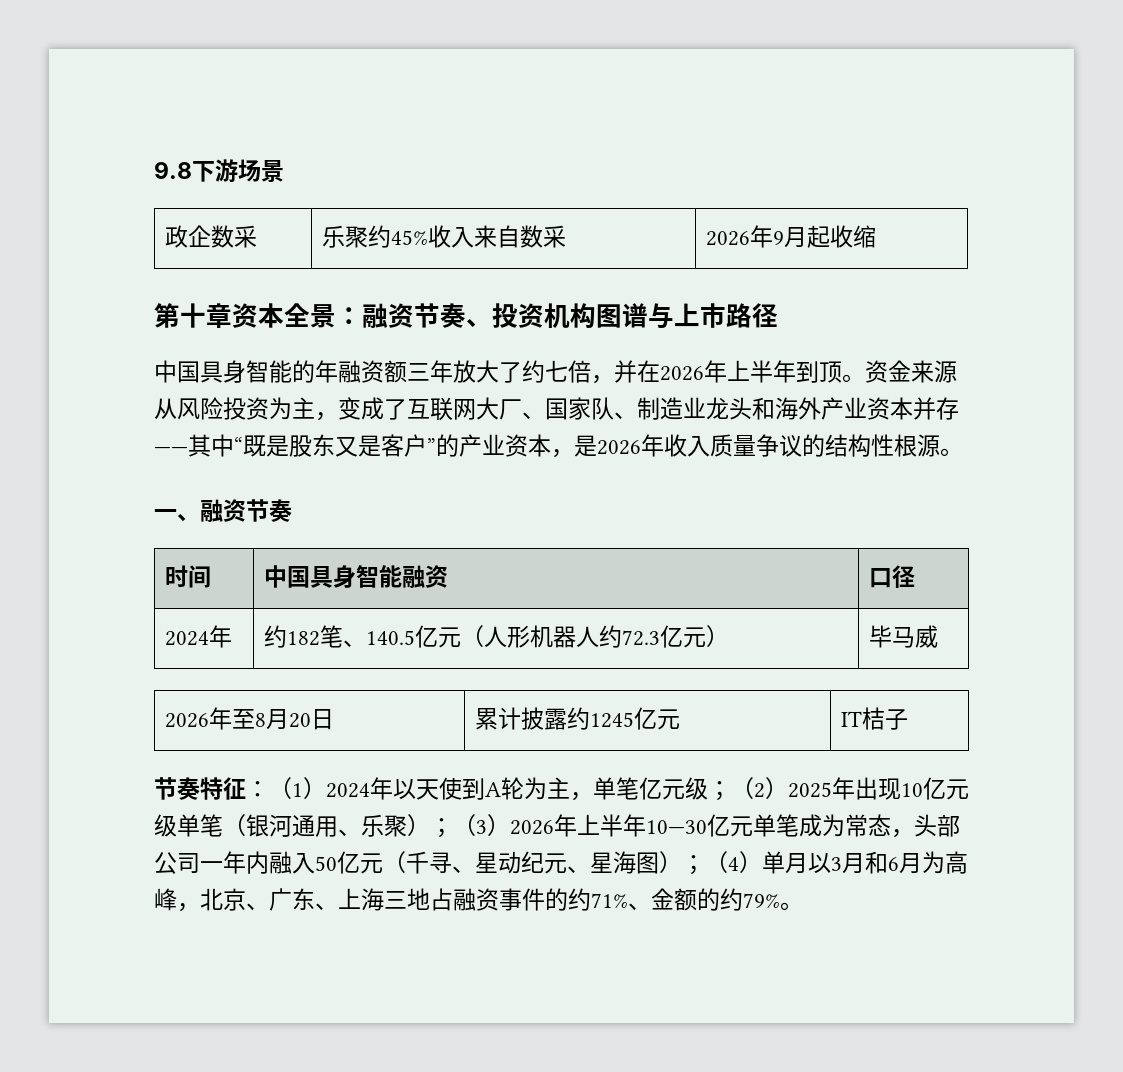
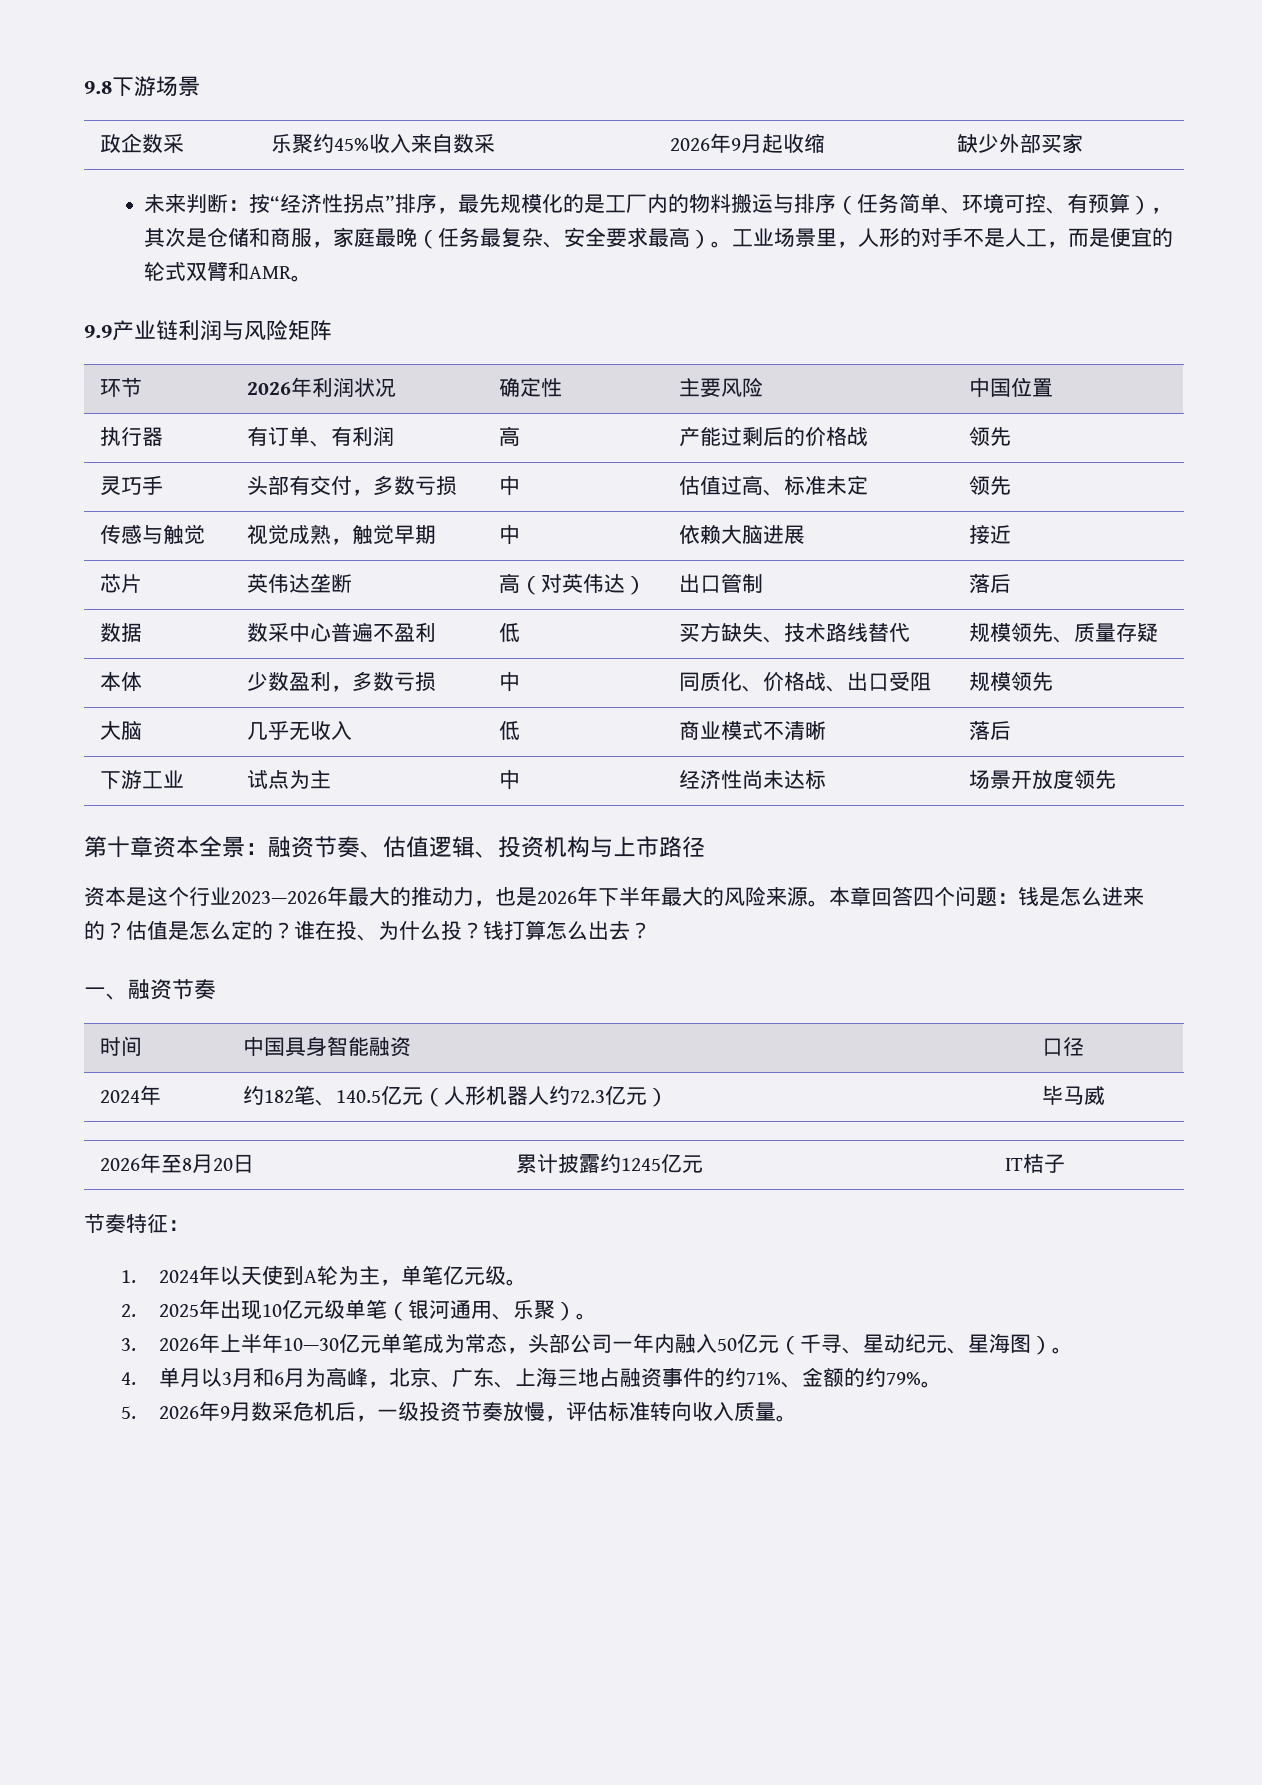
(877, 236) none -> [956,133,1083,153] [144,193,1173,215] [144,227,1174,249] [144,261,313,282] [84,320,332,341] [99,377,142,397] [246,377,396,397] [498,377,562,397] [678,378,763,397] [968,377,1053,398] [99,427,163,446] [246,426,394,447] [498,426,520,446] [678,426,868,447] [968,427,1011,446] [99,475,163,495] [246,475,457,496] [498,475,520,496] [678,475,868,496] [968,476,1011,495] [99,524,205,545] [246,524,436,545] [498,524,520,545] [678,524,805,544] [968,525,1011,544] [99,574,142,593] [246,573,352,593] [498,573,646,595] [678,573,763,593] [968,574,1011,594] [99,623,142,642] [246,622,436,643] [498,623,520,642] [678,622,910,643] [968,622,1158,643] [99,671,142,691] [246,671,436,692] [498,671,520,692] [678,671,931,692] [968,672,1053,691] [99,720,142,740] [246,721,352,740] [498,721,520,740] [678,720,826,740] [968,721,1011,741] [99,770,184,789] [246,770,331,789] [498,769,520,790] [678,769,826,790] [968,769,1116,790] | 缺少外部买家 // 未来判断：按“经济性拐点”排序，最先规模化的是工厂内的物料搬运与排序（任务简单、环境可控、有预算），其次是仓储和商服，家庭最晚（任务最复杂、安全要求最高）。工业场景里，人形的对手不是人工，而是便宜的轮式双臂和AMR。 // 9.9产业链利润与风险矩阵 // 环节 | 2026年利润状况 | 确定性 | 主要风险 | 中国位置 // 执行器 | 有订单、有利润 | 高 | 产能过剩后的价格战 | 领先 // 灵巧手 | 头部有交付，多数亏损 | 中 | 估值过高、标准未定 | 领先 // 传感与触觉 | 视觉成熟，触觉早期 | 中 | 依赖大脑进展 | 接近 // 芯片 | 英伟达垄断 | 高（对英伟达） | 出口管制 | 落后 // 数据 | 数采中心普遍不盈利 | 低 | 买方缺失、技术路线替代 | 规模领先、质量存疑 // 本体 | 少数盈利，多数亏损 | 中 | 同质化、价格战、出口受阻 | 规模领先 // 大脑 | 几乎无收入 | 低 | 商业模式不清晰 | 落后 // 下游工业 | 试点为主 | 中 | 经济性尚未达标 | 场景开放度领先
(492, 323) none -> [383,836,498,858] 估值逻辑、
[596,303,648,328] 图谱 -> (590, 847) none
[154,360,957,384] [154,397,959,421] [154,434,963,458] 中国具身智能的年融资额三年放大了约七倍，并在2026年上半年到顶。资金来源从风险投资为主，变成了互联网大厂、国家队、制造业龙头和海外产业资本并存——其中“既是股东又是客户”的产业资本，是2026年收入质量争议的结构性根源。 -> [84,886,1144,907] [84,920,651,941] 资本是这个行业2023—2026年最大的推动力，也是2026年下半年最大的风险来源。本章回答四个问题：钱是怎么进来的？估值是怎么定的？谁在投、为什么投？钱打算怎么出去？
[269,777,326,799] （1） -> [121,1270,137,1283] // 1.
[708,777,788,801] ；（2） -> [505,1279,527,1286] [121,1304,137,1317] 。 // 2.
[430,814,510,838] ；（3） -> [575,1313,597,1320] [121,1338,137,1351] 。 // 3.
[682,851,762,875] ；（4） -> [1051,1347,1073,1354] [121,1372,137,1385] 。 // 4.
(803, 906) none -> [121,1401,797,1422] // 5. 2026年9月数采危机后，一级投资节奏放慢，评估标准转向收入质量。

